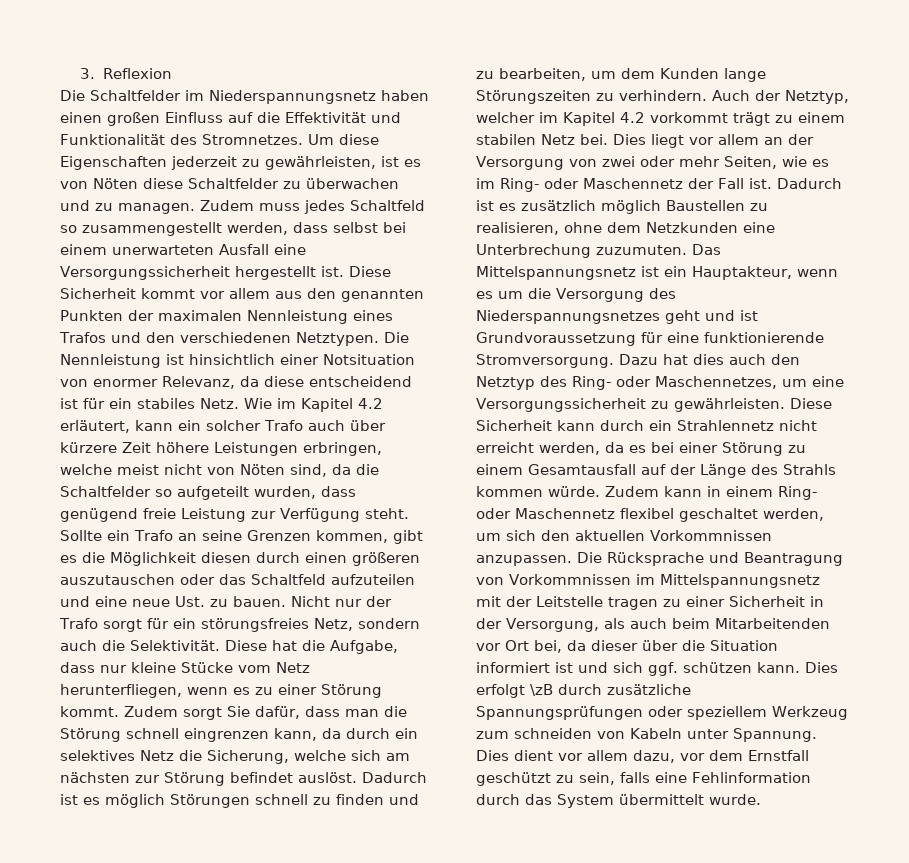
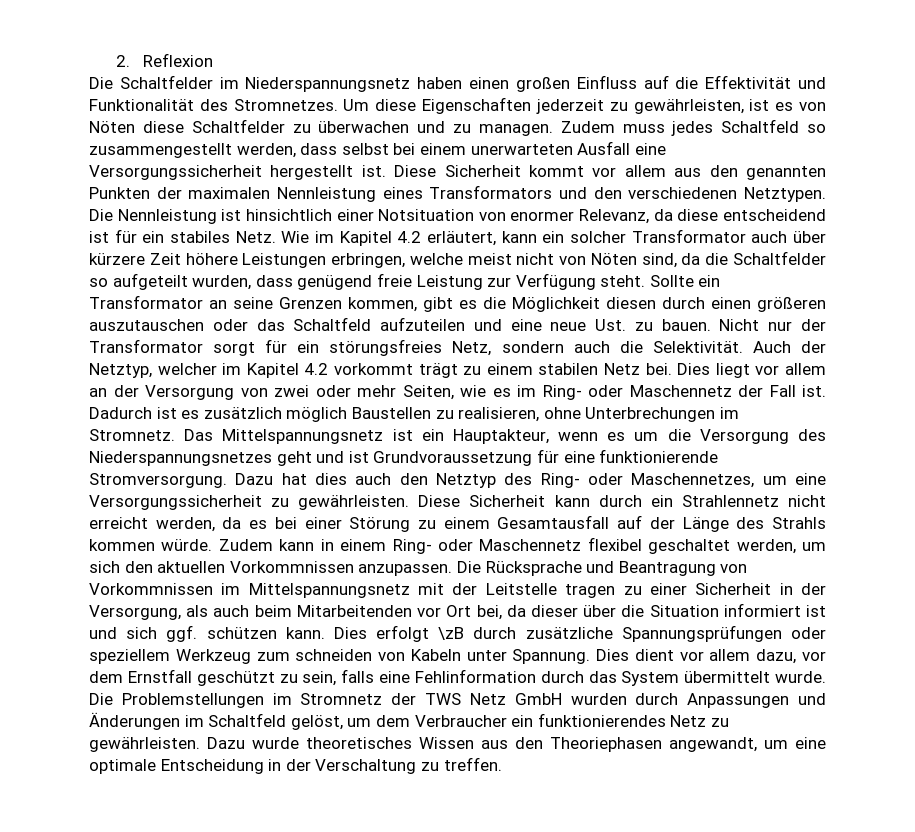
[80,68,96,79] 3. -> [116,55,131,67] 2.
[59,332,106,343] Trafos -> [429,185,553,199] Transformators
[264,420,303,431] Trafo -> [631,229,746,243] Transformator
[134,530,173,541] Trafo -> [89,295,203,309] Transformator
[59,618,98,629] Trafo -> [89,339,203,353] Transformator
[225,640,398,654] [60,662,310,673] [60,684,382,698] [60,706,407,720] [60,728,418,742] [60,750,410,764] [60,772,427,786] [60,794,419,808] [476,68,766,82] [476,90,707,104] Diese hat die Aufgabe, dass nur kleine Stücke vom Netz herunterfliegen, wenn es zu einer Störung kommt. Zudem sorgt Sie dafür, dass man die Störung schnell eingrenzen kann, da durch ein selektives Netz die Sicherung, welche sich am nächsten zur Störung befindet auslöst. Dadurch ist es möglich Störungen schnell zu finden und zu bearbeiten, um dem Kunden lange Störungszeiten zu verhindern. -> (743, 347) none
[607,222,775,233] [476,244,687,258] dem Netzkunden eine Unterbrechung zuzumuten. -> [585,407,739,422] [89,429,175,441] Unterbrechungen im Stromnetz.
(761, 799) none -> [89,693,827,708] [89,712,729,730] [89,737,826,752] [89,757,502,774] Die Problemstellungen im Stromnetz der TWS Netz GmbH wurden durch Anpassungen und Änderungen im Schaltfeld gelöst, um dem Verbraucher ein funktionierendes Netz zu gewährleisten. Dazu wurde theoretisches Wissen aus den Theoriephasen angewandt, um eine optimale Entscheidung in der Verschaltung zu treffen.

